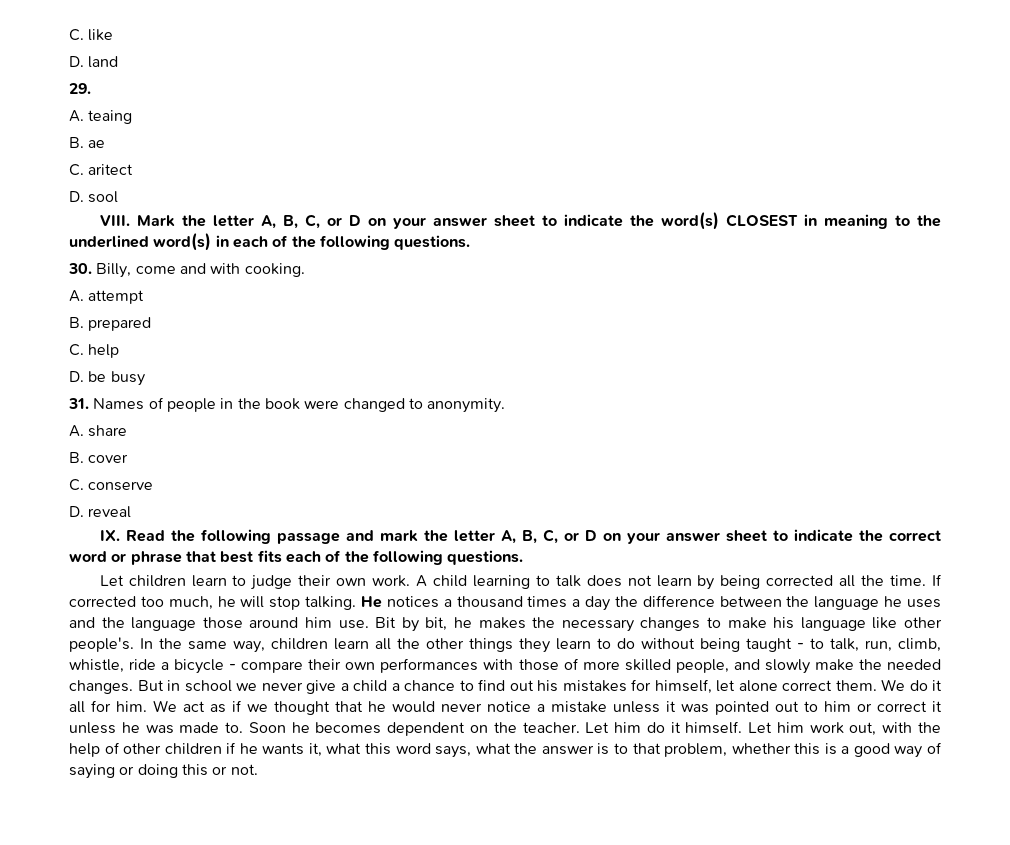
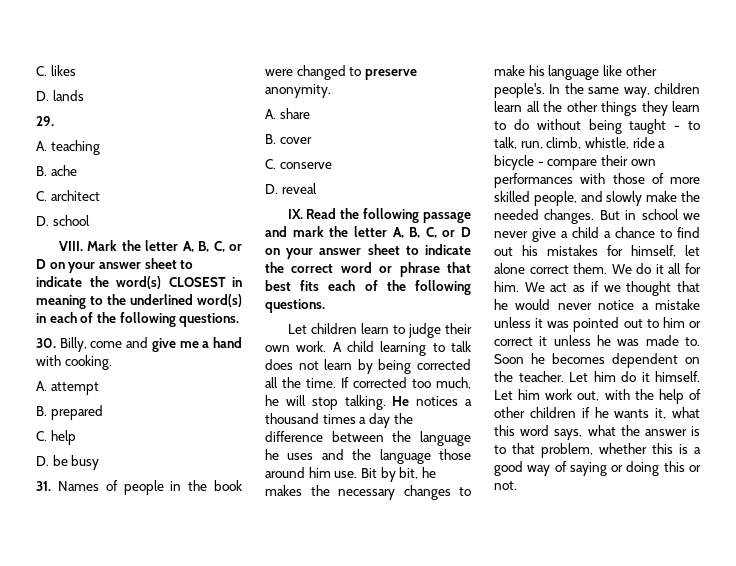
[69,29,114,41] [69,56,119,68] C. like // D. land -> [36,65,76,76] [36,90,84,101] C. likes // D. lands
[88,110,133,124] [69,137,106,148] [69,164,134,176] [69,191,119,203] teaing // B. ae // C. aritect // D. sool -> [50,140,100,155] [36,165,77,176] [36,190,100,201] [36,215,90,226] teaching // B. ache // C. architect // D. school
(206, 268) none -> [151,337,242,352] give me a hand
(423, 403) none -> [364,69,417,80] preserve

